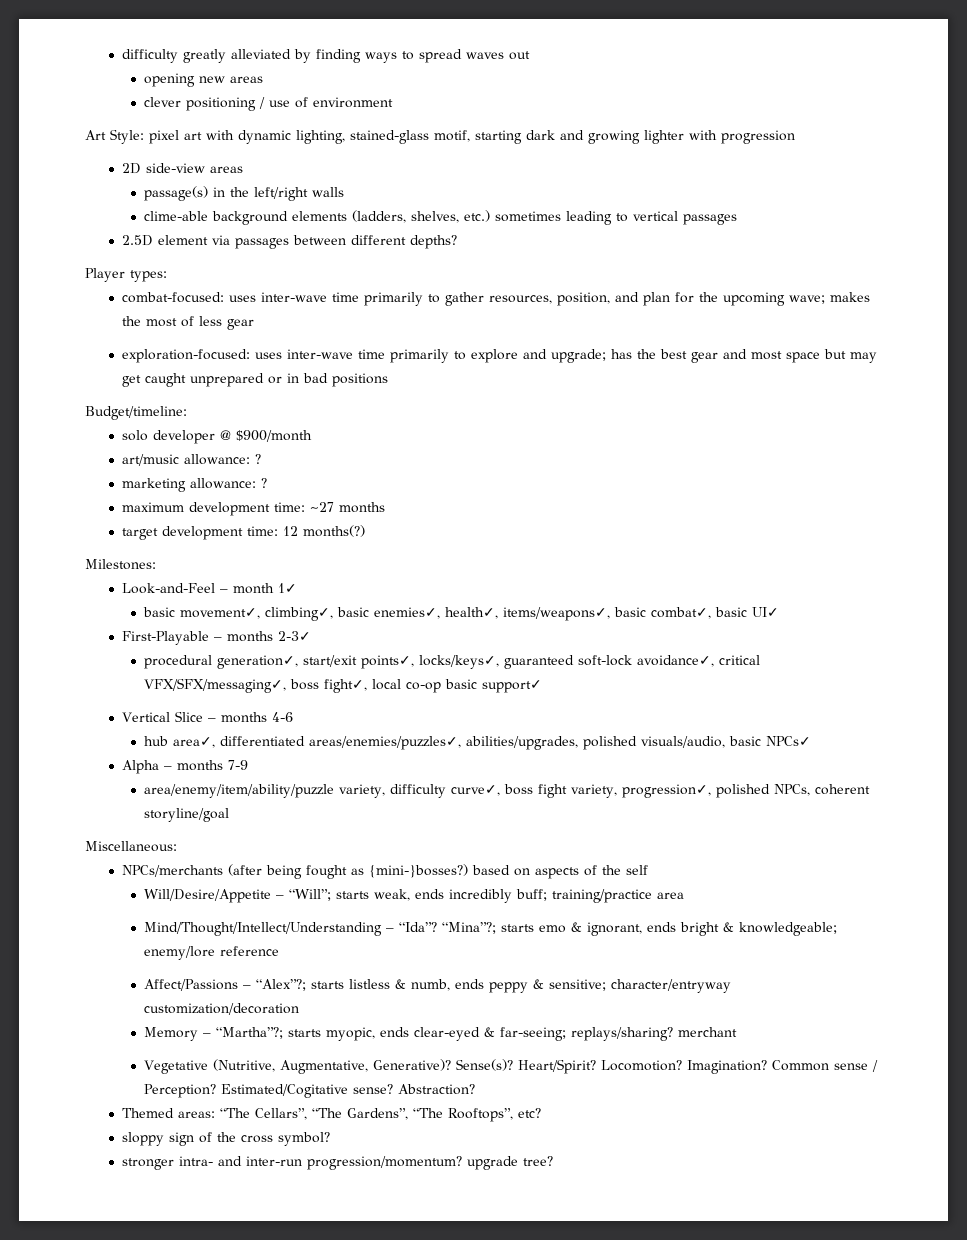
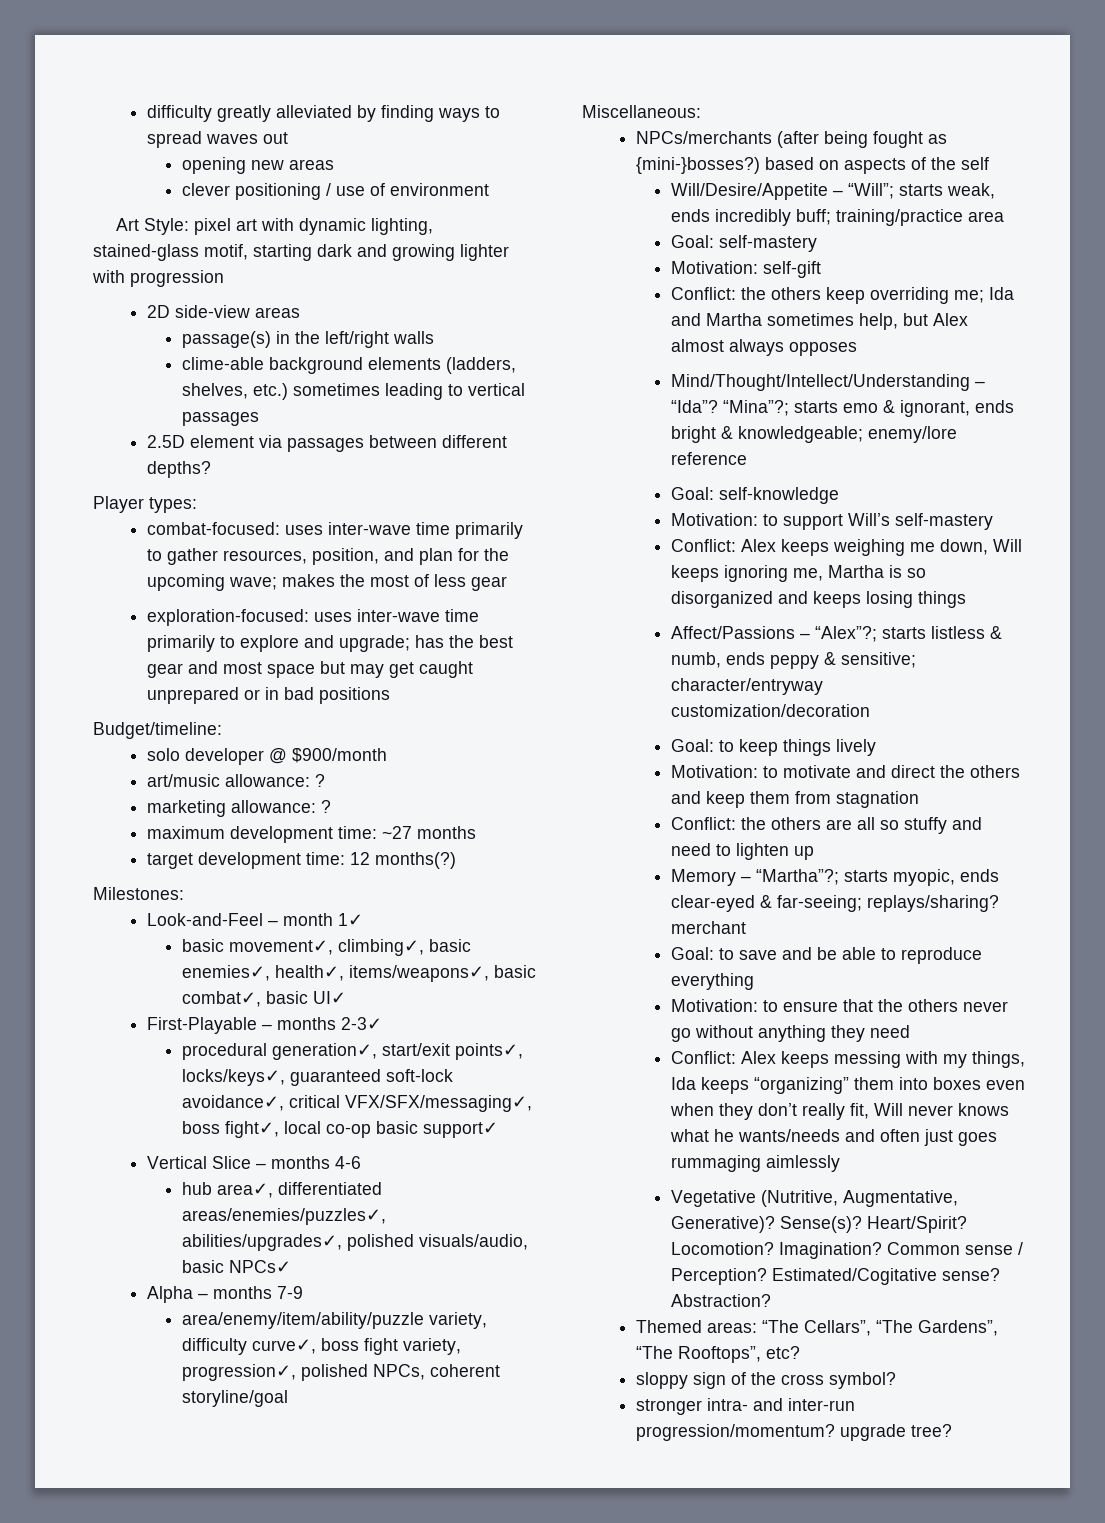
[465,736,578,750] abilities/upgrades, -> [181,1234,342,1251] abilities/upgrades✓,
(684, 895) none -> [670,235,817,252] [670,261,821,278] [670,287,1014,304] [670,313,968,330] [670,339,857,356] // Goal: self-mastery // Motivation: self-gift // Conflict: the others keep overriding me; Ida and Martha sometimes help, but Alex almost always opposes
(279, 951) none -> [670,487,839,504] [670,513,993,530] [670,539,1022,556] [670,565,926,582] [670,591,966,608] // Goal: self-knowledge // Motivation: to support Will’s self-mastery // Conflict: Alex keeps weighing me down, Will keeps ignoring me, Martha is so disorganized and keeps losing things
(299, 1009) none -> [670,739,876,756] [670,765,1020,778] [670,791,919,808] [670,817,982,834] [670,843,814,860] // Goal: to keep things lively // Motivation: to motivate and direct the others and keep them from stagnation // Conflict: the others are all so stuffy and need to lighten up
(737, 1032) none -> [670,947,982,964] [670,973,754,990] [670,999,1008,1012] [670,1025,910,1042] [670,1051,1025,1068] [670,1077,1025,1094] [669,1103,1009,1120] [669,1129,997,1146] [670,1155,840,1172] // Goal: to save and be able to reproduce everything // Motivation: to ensure that the others never go without anything they need // Conflict: Alex keeps messing with my things, Ida keeps “organizing” them into boxes even when they don’t really fit, Will never knows what he wants/needs and often just goes rummaging aimlessly

